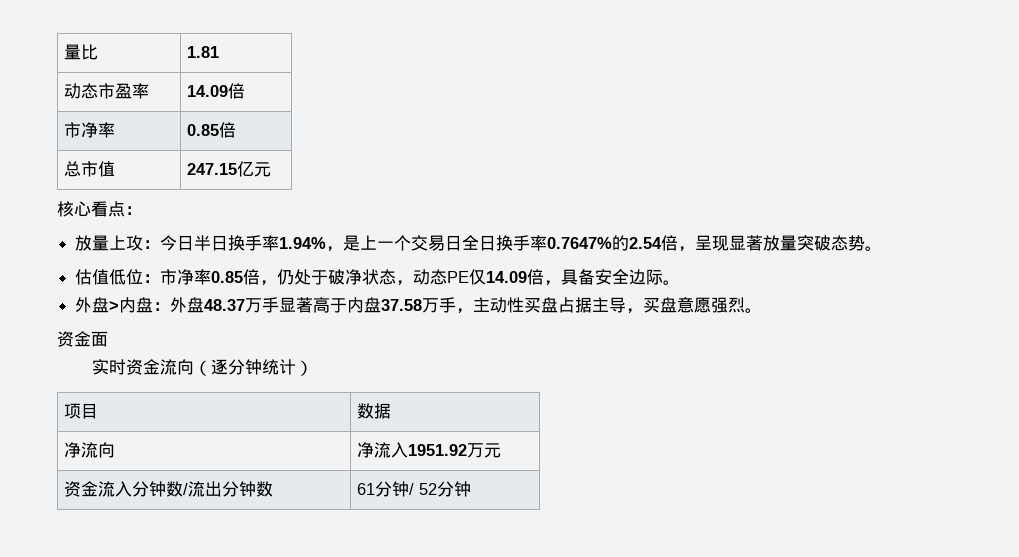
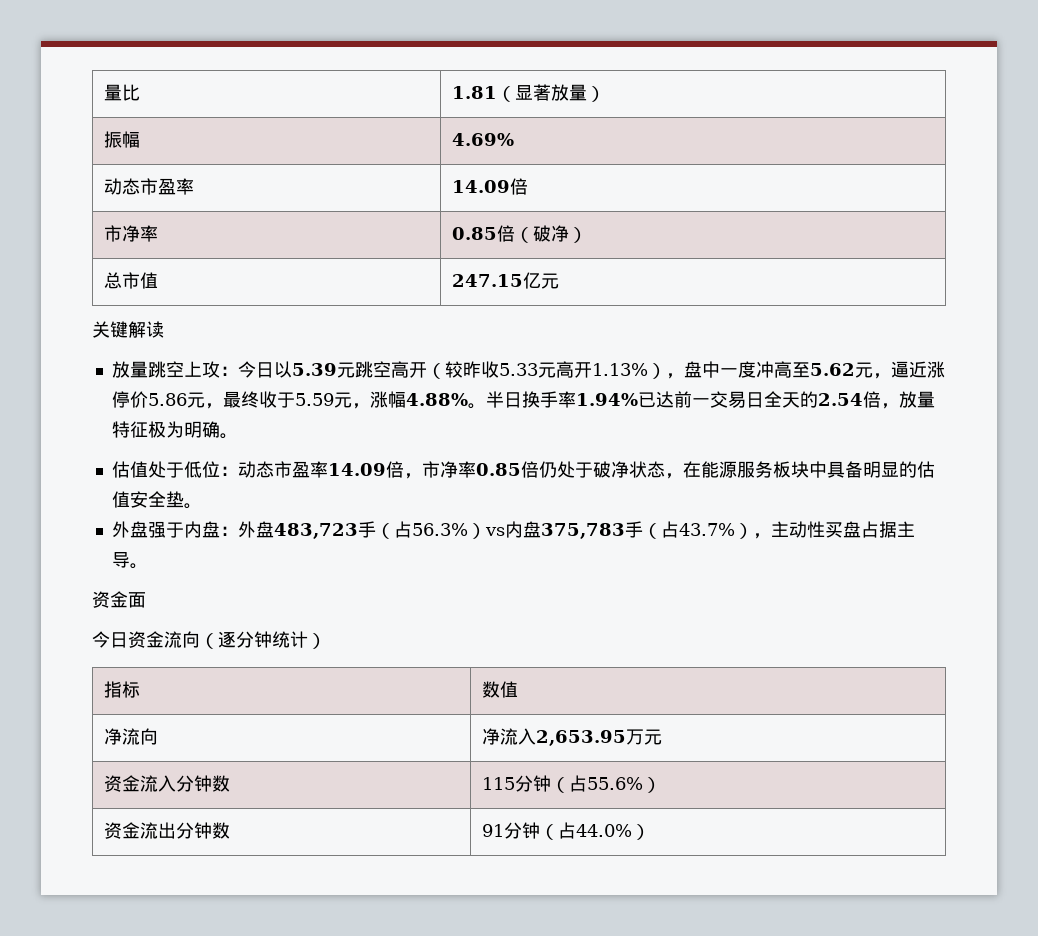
(220, 52) none -> [497,84,606,102] [104,131,141,148] [452,133,515,146] （显著放量） // 振幅 | 4.69%
(237, 130) none -> [515,225,588,243] （破净）
[57,201,142,217] [75,235,110,251] 核心看点： // 放量 -> [92,321,164,338] [111,361,184,378] 关键解读 // 放量跳空
[194,235,883,252] [75,269,161,285] 半日换手率1.94%，是上一个交易日全日换手率0.7647%的2.54倍，呈现显著放量突破态势。 // 估值低位： -> [273,361,945,379] [111,391,935,409] [111,421,238,439] [111,461,422,479] 以5.39元跳空高开（较昨收5.33元高开1.13%），盘中一度冲高至5.62元，逼近涨停价5.86元，最终收于5.59元，涨幅4.88%。半日换手率1.94%已达前一交易日全天的2.54倍，放量特征极为明确。 // 估值处于低位：动态市盈率14.09倍，
[260,280,278,286] ， -> (539, 469) none
[413,269,664,286] 动态PE仅14.09倍，具备安全边际 -> [682,461,935,478] [111,491,184,508] 在能源服务板块中具备明显的估值安全垫
[109,301,120,311] > -> [147,521,184,538] 强于
[204,297,457,313] 48.37万手显著高于内盘37.58万手 -> [273,521,753,539] 483,723手（占56.3%）vs内盘375,783手（占43.7%）
[626,297,746,314] ，买盘意愿强烈 -> (130, 560) none
[92,359,127,375] 实时 -> [92,631,128,648] 今日
[64,403,99,419] [357,403,392,419] 项目 | 数据 -> [104,681,141,698] [482,681,519,698] 指标 | 数值
[408,444,468,456] 1951.92 -> [536,730,627,746] 2,653.95
[183,481,274,497] [357,481,472,497] /流出分钟数 | 61分钟/ 52分钟 -> [482,775,662,793] [104,822,231,839] [482,822,651,840] | 115分钟（占55.6%） // 资金流出分钟数 | 91分钟（占44.0%）

